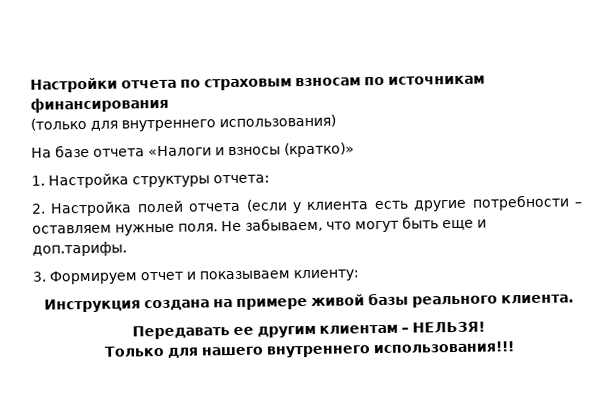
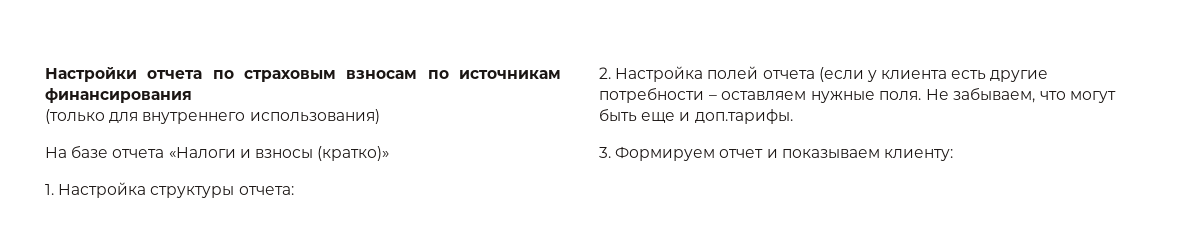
[43,292,574,313] [132,321,485,340] [103,341,514,358] // Инструкция создана на примере живой базы реального клиента. // Передавать ее другим клиентам – НЕЛЬЗЯ! // Только для нашего внутреннего использования!!! -> (953, 155) none

